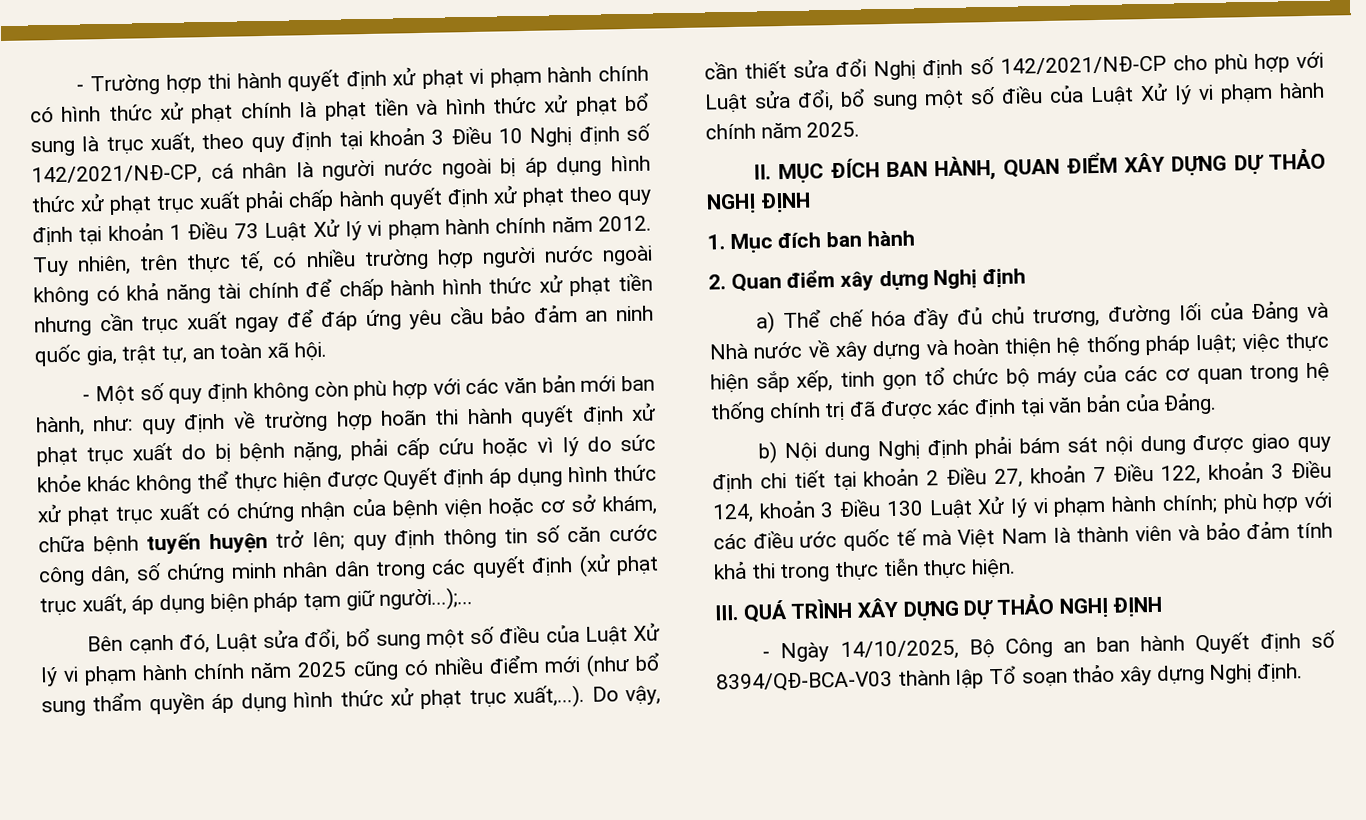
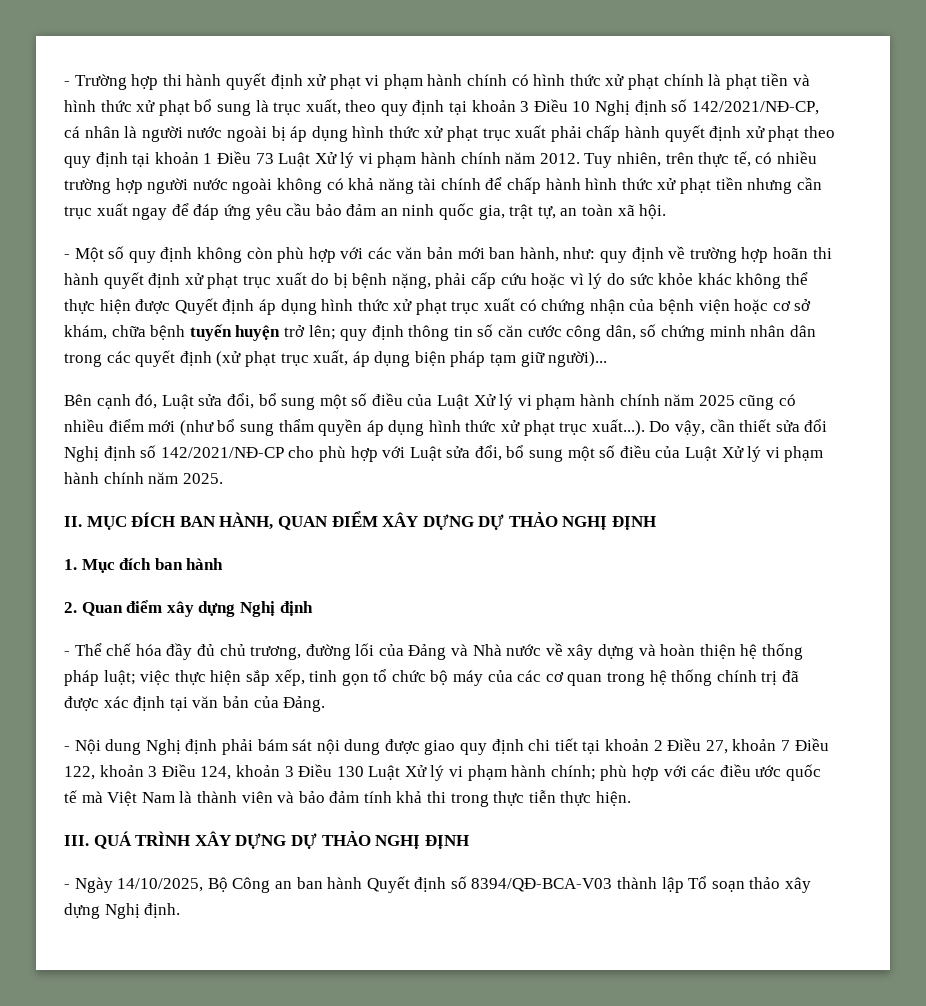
[379,587,474,611] người...);... -> [548,351,608,367] người)...
[513,684,586,709] xuất,...). -> [591,419,645,436] xuất...).
[756,311,776,334] a) -> [64,651,70,656] -
[758,441,779,464] b) -> [64,746,70,751] -

